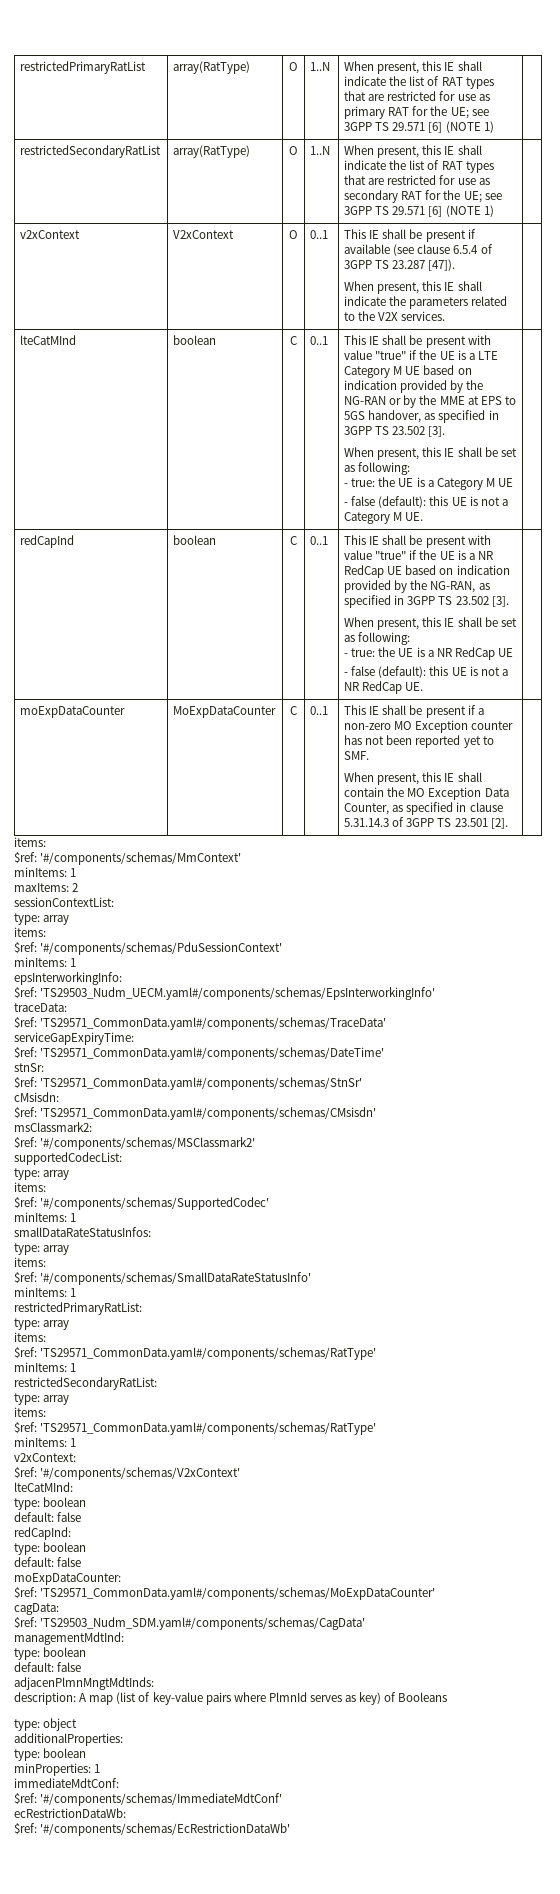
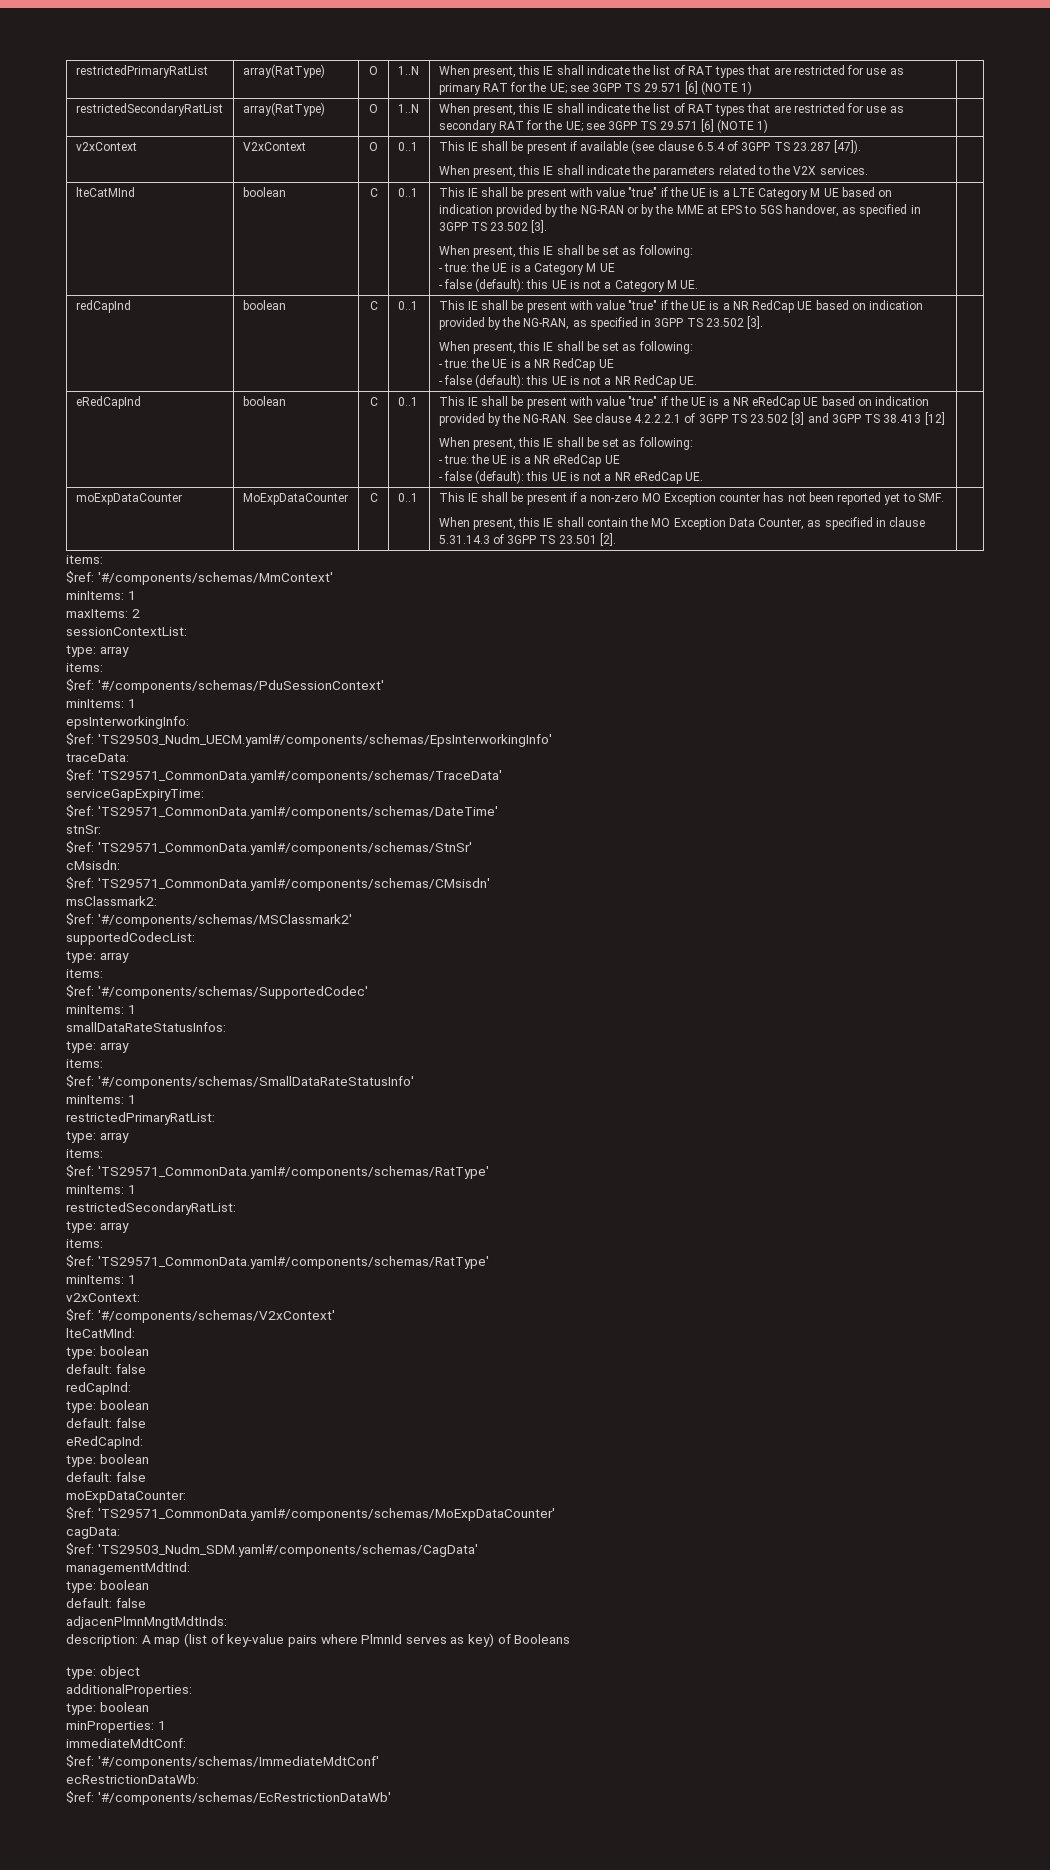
(424, 686) none -> [75,396,141,409] [242,396,286,406] [369,397,378,406] [397,397,418,406] [438,396,930,409] [438,412,945,426] [438,437,693,450] [438,454,620,467] [438,470,704,484] // eRedCapInd | boolean | C | 0..1 | This IE shall be present with value "true" if the UE is a NR eRedCap UE based on indication provided by the NG-RAN. See clause 4.2.2.2.1 of 3GPP TS 23.502 [3] and 3GPP TS 38.413 [12] // When present, this IE shall be set as following: // - true: the UE is a NR eRedCap UE // - false (default): this UE is not a NR eRedCap UE. |
(82, 1562) none -> [66,1436,143,1449] [66,1454,149,1467] [66,1472,146,1482] // eRedCapInd: // type: boolean // default: false

